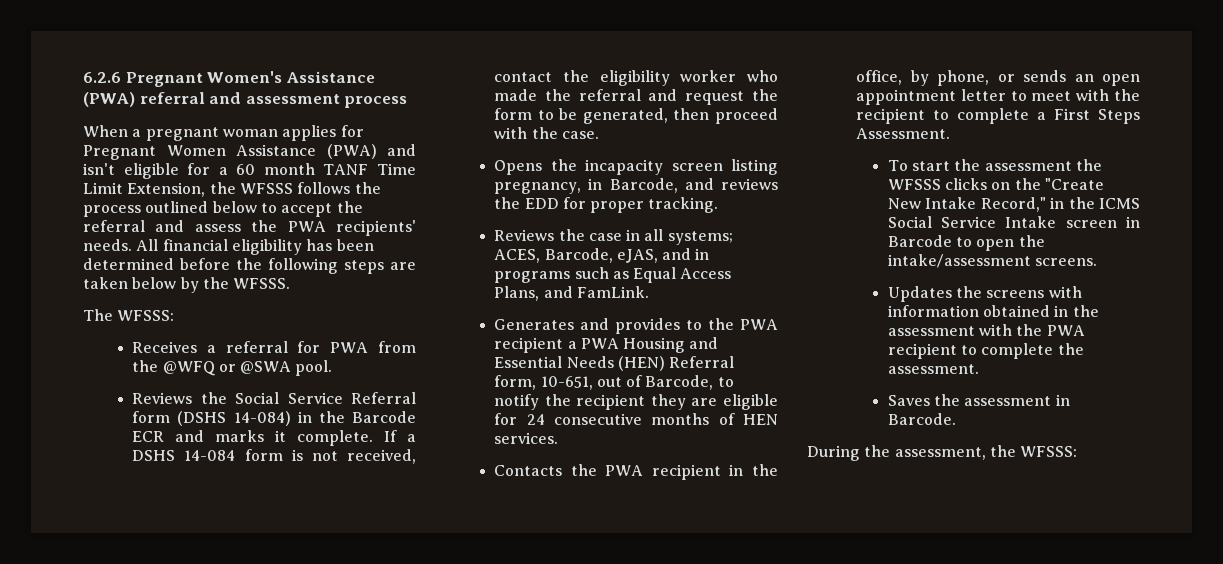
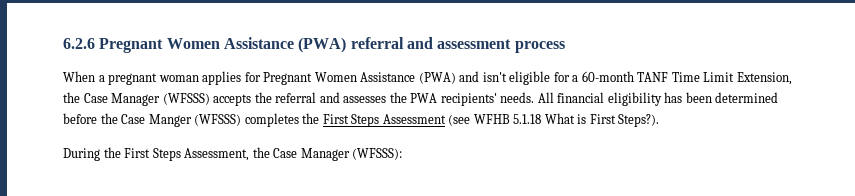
[207,71,283,83] Women's -> [166,38,220,49] Women
[236,163,315,175] 60 month -> [581,71,634,82] 60-month
[239,182,381,194] [83,201,363,217] [83,220,241,232] WFSSS follows the process outlined below to accept the referral and assess -> [83,92,387,106] Case Manager (WFSSS) accepts the referral and assesses
[268,258,416,274] [83,277,291,293] [83,309,175,321] [132,341,416,353] [132,360,333,376] [132,392,416,404] [132,411,416,426] [132,430,416,446] [132,449,416,464] [494,70,778,86] [494,89,778,105] [494,108,778,124] [494,127,599,139] [494,159,778,175] [494,178,778,194] [494,197,719,213] [494,229,733,245] [494,248,710,263] [494,267,732,283] [494,286,649,301] [494,318,778,334] [494,337,719,353] [494,356,735,371] [494,375,734,390] [494,394,778,410] [494,413,778,425] [494,432,559,444] [494,464,778,480] [856,70,1140,86] [856,89,1140,105] [856,108,1140,124] [856,128,951,139] [887,159,1103,171] [887,178,1105,190] [887,197,1140,212] [887,216,1140,228] [887,235,1045,251] [887,254,1098,268] [887,286,1082,302] [887,305,1099,317] [887,324,1085,336] [887,343,1084,359] [887,364,979,374] [887,394,1070,406] [887,413,956,425] [807,445,1078,461] following steps are taken below by the WFSSS. // The WFSSS: // Receives a referral for PWA from the @WFQ or @SWA pool. // Reviews the Social Service Referral form (DSHS 14-084) in the Barcode ECR and marks it complete. If a DSHS 14-084 form is not received, contact the eligibility worker who made the referral and request the form to be generated, then proceed with the case. // Opens the incapacity screen listing pregnancy, in Barcode, and reviews the EDD for proper tracking. // Reviews the case in all systems; ACES, Barcode, eJAS, and in programs such as Equal Access Plans, and FamLink. // Generates and provides to the PWA recipient a PWA Housing and Essential Needs (HEN) Referral form, 10-651, out of Barcode, to notify the recipient they are eligible for 24 consecutive months of HEN services. // Contacts the PWA recipient in the office, by phone, or sends an open appointment letter to meet with the recipient to complete a First Steps Assessment. // To start the assessment the WFSSS clicks on the "Create New Intake Record," in the ICMS Social Service Intake screen in Barcode to open the intake/assessment screens. // Updates the screens with information obtained in the assessment with the PWA recipient to complete the assessment. // Saves the assessment in Barcode. // During the assessment, the WFSSS: -> [121,113,660,127] [63,147,403,161] Case Manger (WFSSS) completes the First Steps Assessment (see WFHB 5.1.18 What is First Steps?). // During the First Steps Assessment, the Case Manager (WFSSS):

